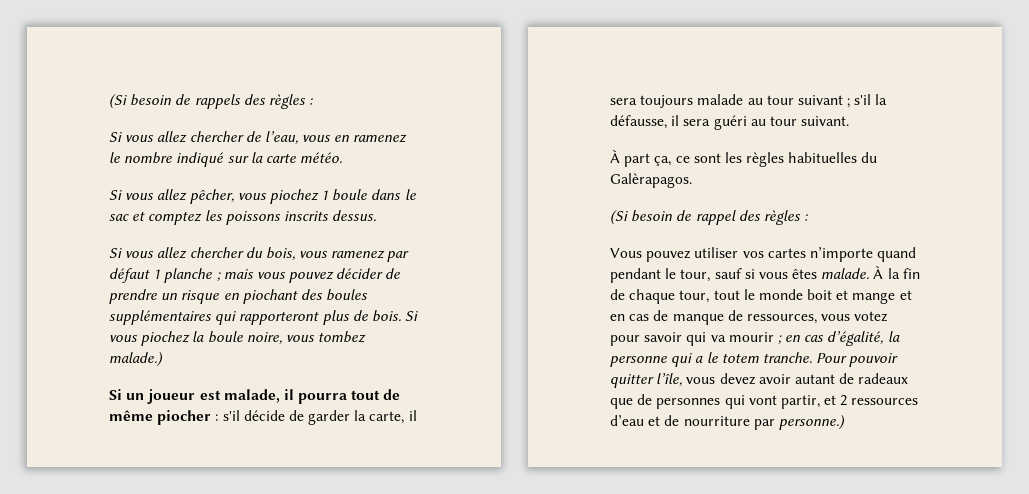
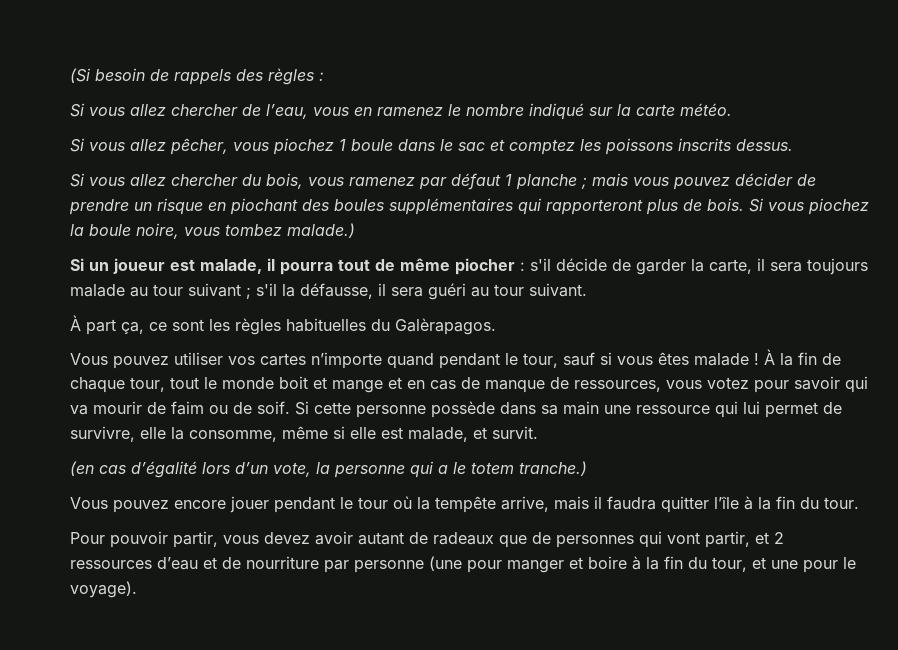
[610,210,809,225] // (Si besoin de rappel des règles : -> (496, 326) none
[821,268,870,279] malade. -> [694,353,759,366] malade !
[777,331,884,346] ; en cas d’égalité, -> [147,401,842,418] [70,426,538,442] [70,461,311,478] de faim ou de soif. Si cette personne possède dans sa main une ressource qui lui permet de survivre, elle la consomme, même si elle est malade, et survit. // (en cas d’égalité lors d’un vote,
[762,352,899,367] [610,373,683,388] tranche. Pour pouvoir quitter l’île, -> [519,461,587,476] [70,496,859,513] [70,531,218,548] tranche.) // Vous pouvez encore jouer pendant le tour où la tempête arrive, mais il faudra quitter l’île à la fin du tour. // Pour pouvoir partir,
[778,415,845,430] personne.) -> [354,556,856,573] [70,581,137,598] personne (une pour manger et boire à la fin du tour, et une pour le voyage).

